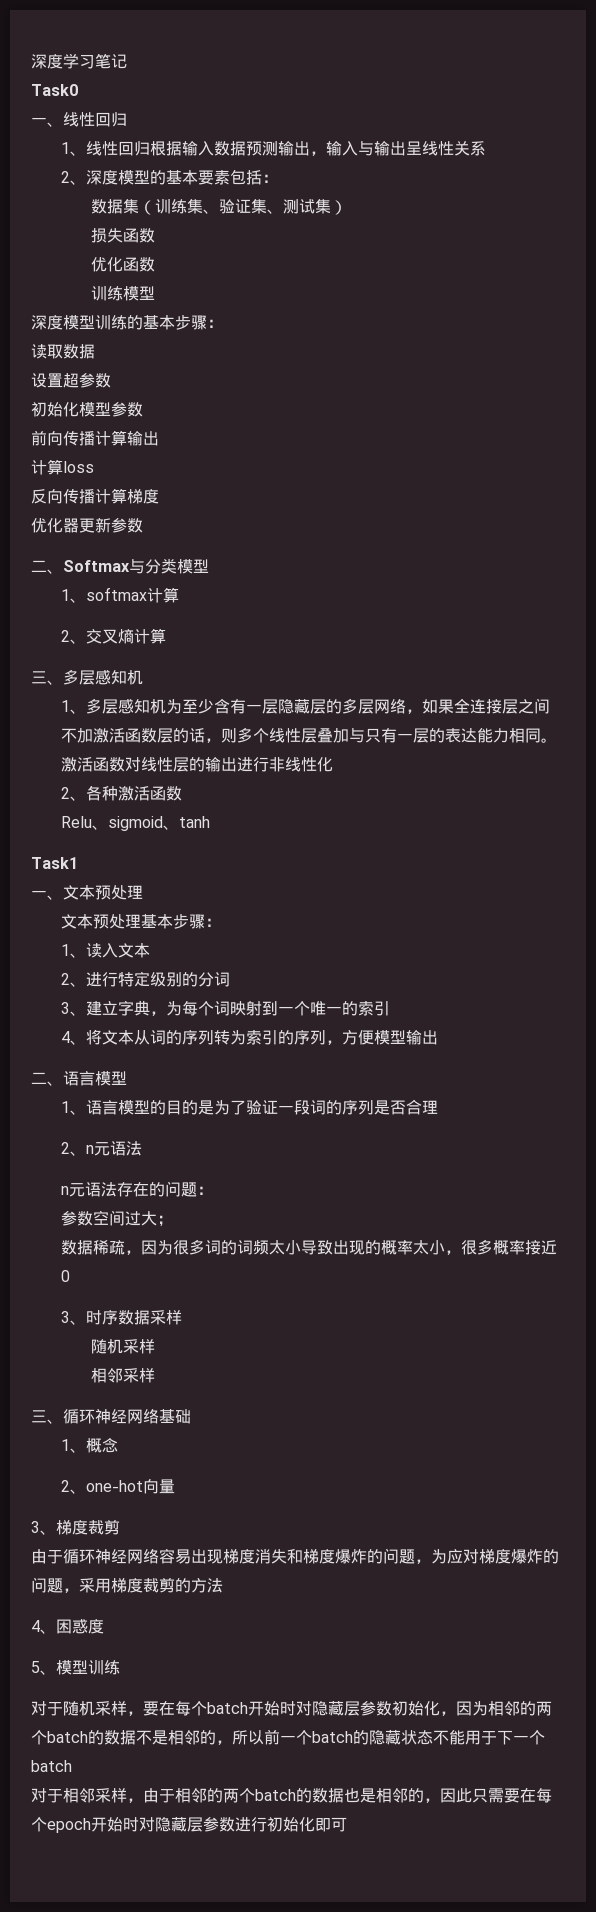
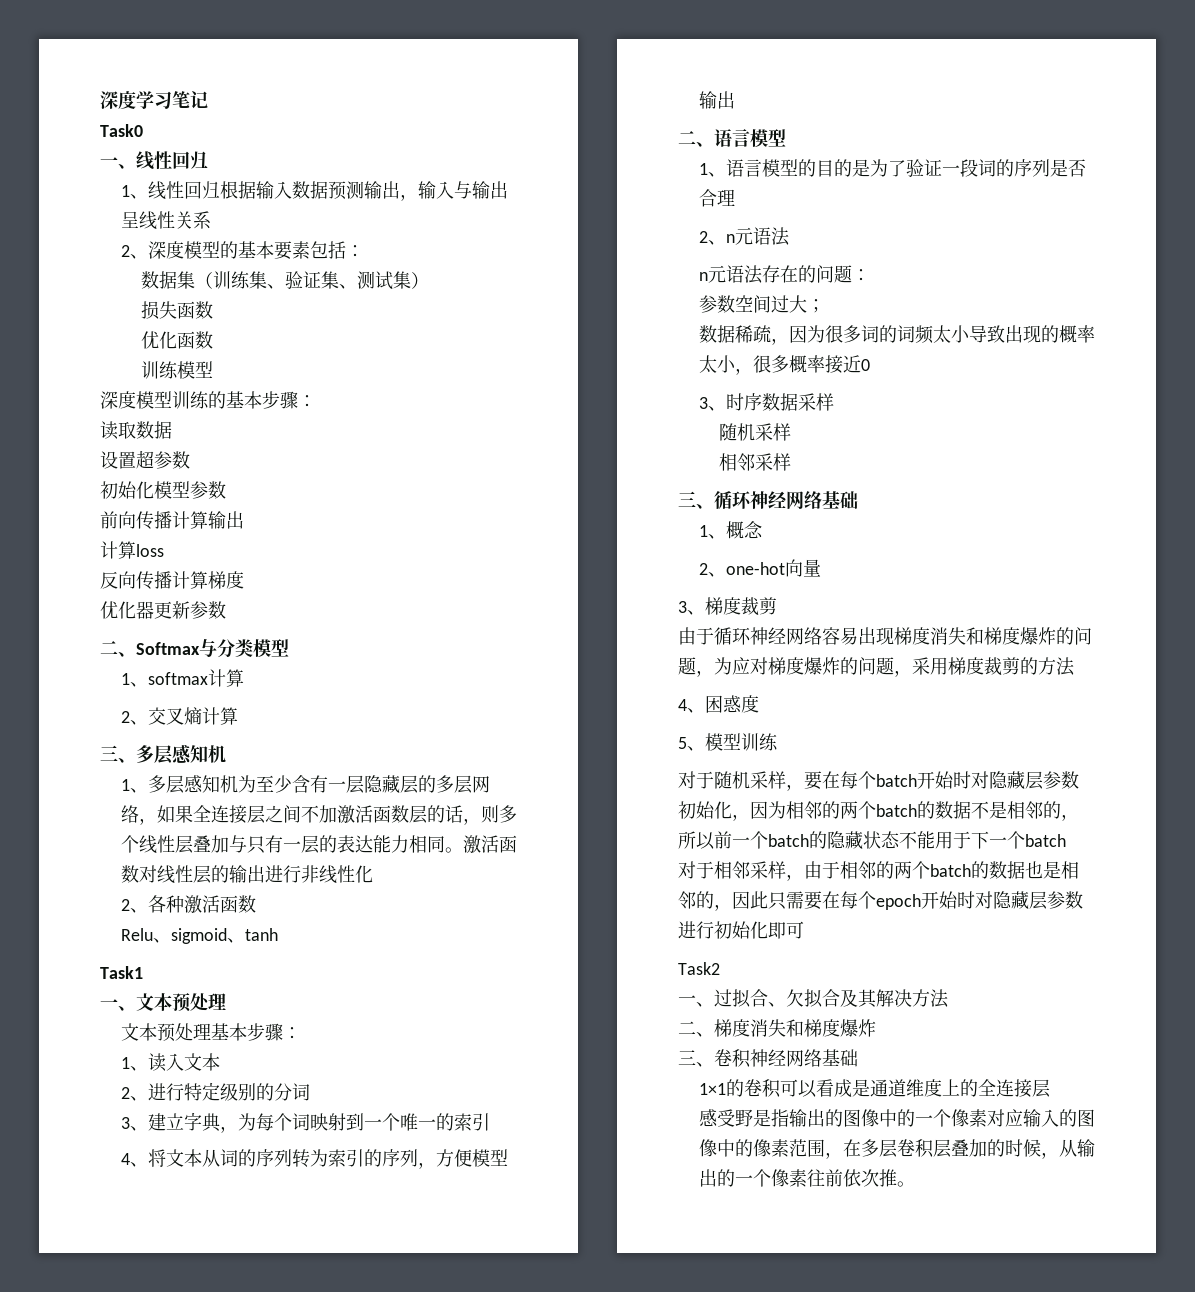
(347, 1824) none -> [678,962,720,975] [678,989,949,1008] [678,1019,876,1037] [678,1049,858,1068] [698,1079,1050,1098] [698,1109,1095,1127] [698,1139,1095,1159] [698,1169,915,1187] // Task2 // 一、过拟合、欠拟合及其解决方法 // 二、梯度消失和梯度爆炸 // 三、卷积神经网络基础 // 1×1的卷积可以看成是通道维度上的全连接层 // 感受野是指输出的图像中的一个像素对应输入的图像中的像素范围，在多层卷积层叠加的时候，从输出的一个像素往前依次推。

